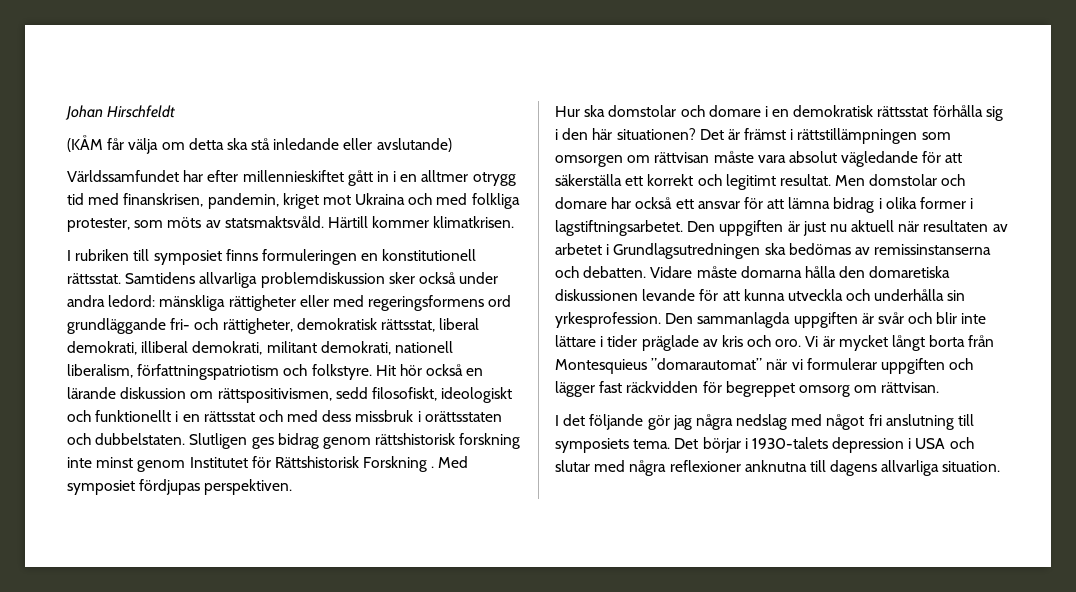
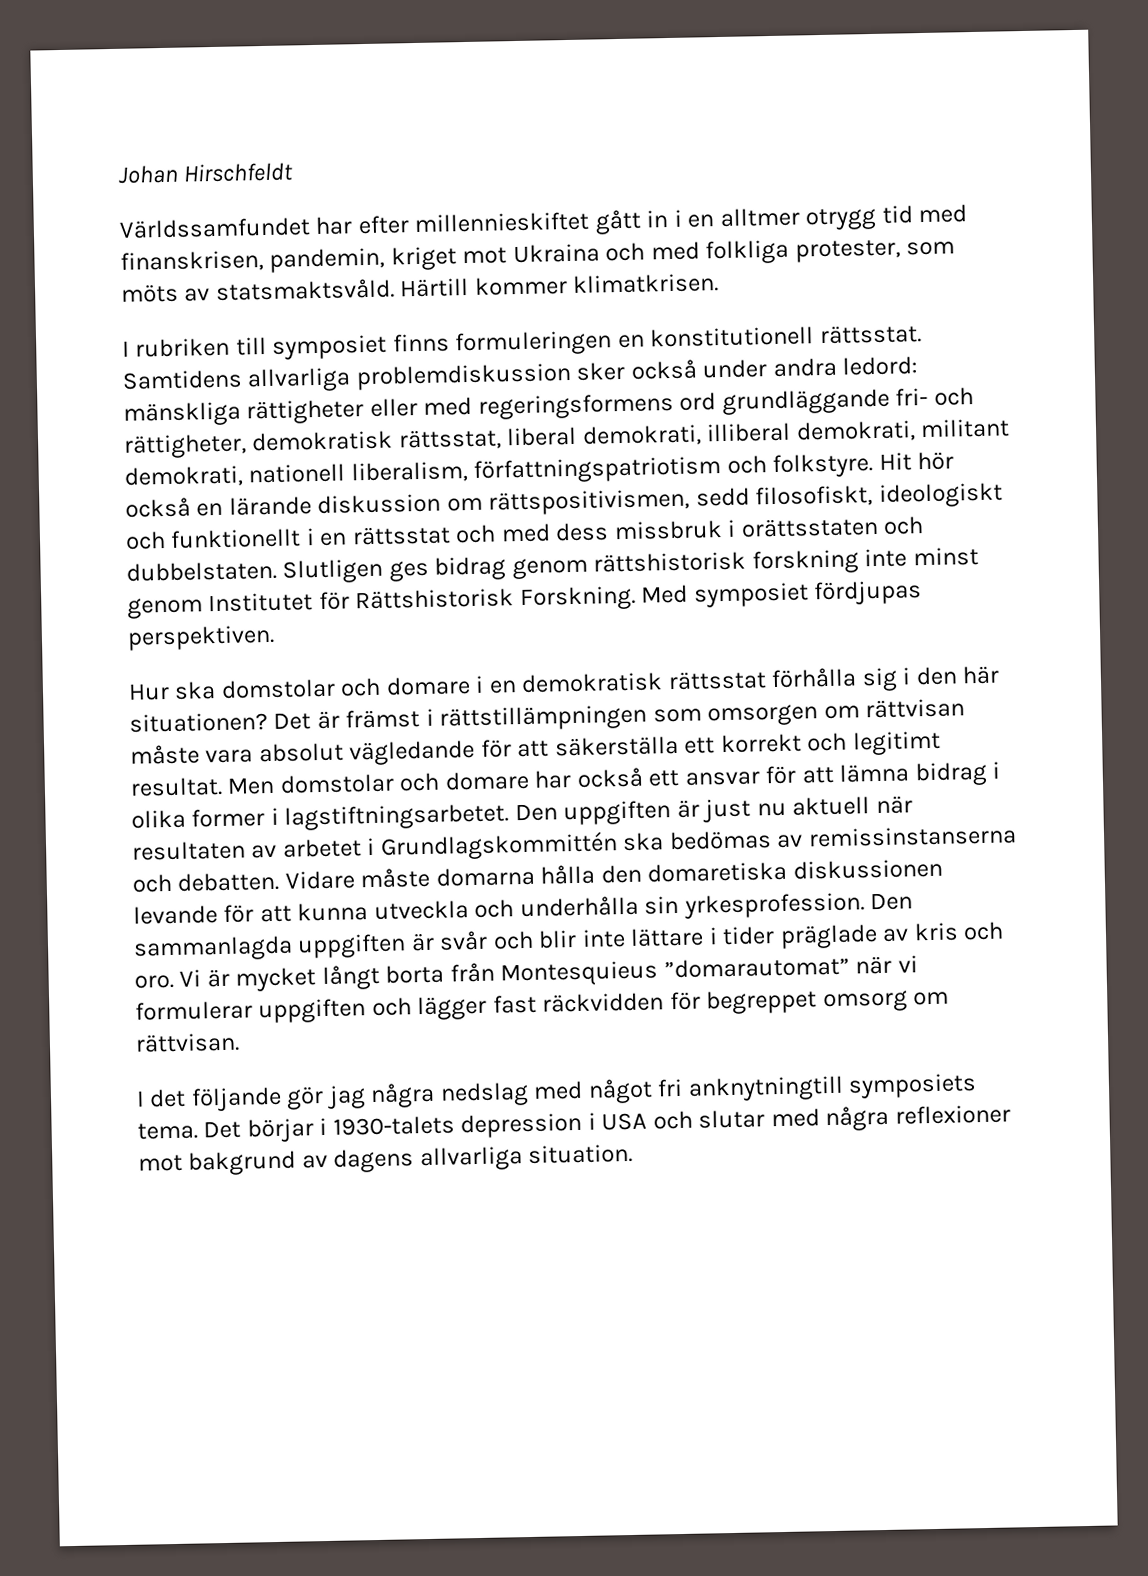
[67,135,452,154] // (KÅM får välja om detta ska stå inledande eller avslutande) -> (294, 172) none
[363,456,435,472] Forskning . -> [519,585,636,612] Forskning.
[613,243,761,259] Grundlagsutredningen -> [379,831,618,861] Grundlagskommittén
[885,414,975,430] anslutning till -> [687,1075,844,1102] anknytningtill
[744,460,826,472] anknutna till -> [138,1150,328,1176] mot bakgrund av

